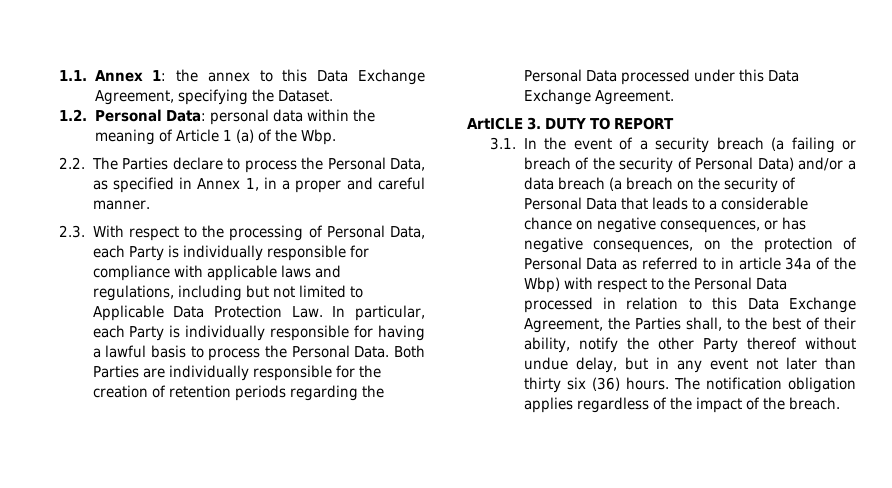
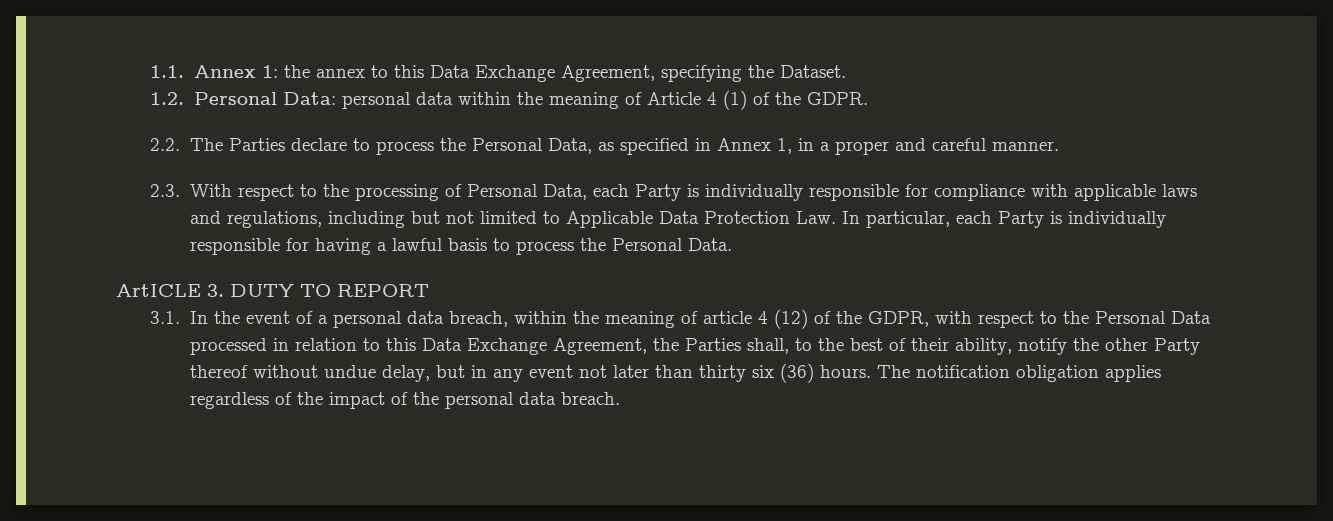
[222,129,336,145] 1 (a) of the Wbp. -> [706,90,868,110] 4 (1) of the GDPR.
[394,345,425,358] [92,365,381,381] [92,385,384,401] [523,69,799,85] [523,89,674,105] Both Parties are individually responsible for the creation of retention periods regarding the Personal Data processed under this Data Exchange Agreement. -> (732, 244) none
[655,137,856,153] [523,157,856,173] [523,177,796,193] [523,197,808,210] [523,217,806,233] [523,237,857,253] [523,257,856,270] [523,277,560,293] security breach (a failing or breach of the security of Personal Data) and/or a data breach (a breach on the security of Personal Data that leads to a considerable chance on negative consequences, or has negative consequences, on the protection of Personal Data as referred to in article 34a of the Wbp) -> [332,309,929,329] personal data breach, within the meaning of article 4 (12) of the GDPR,
(785, 403) none -> [444,392,556,409] personal data

